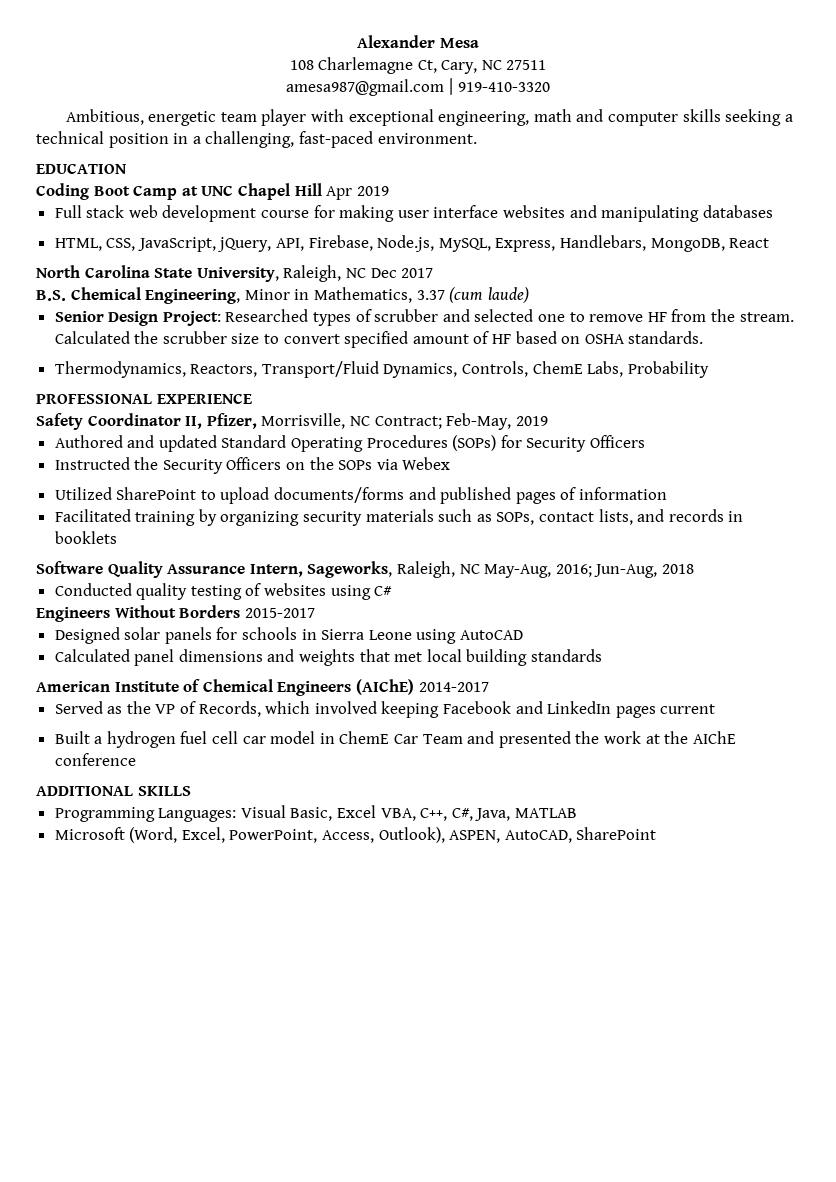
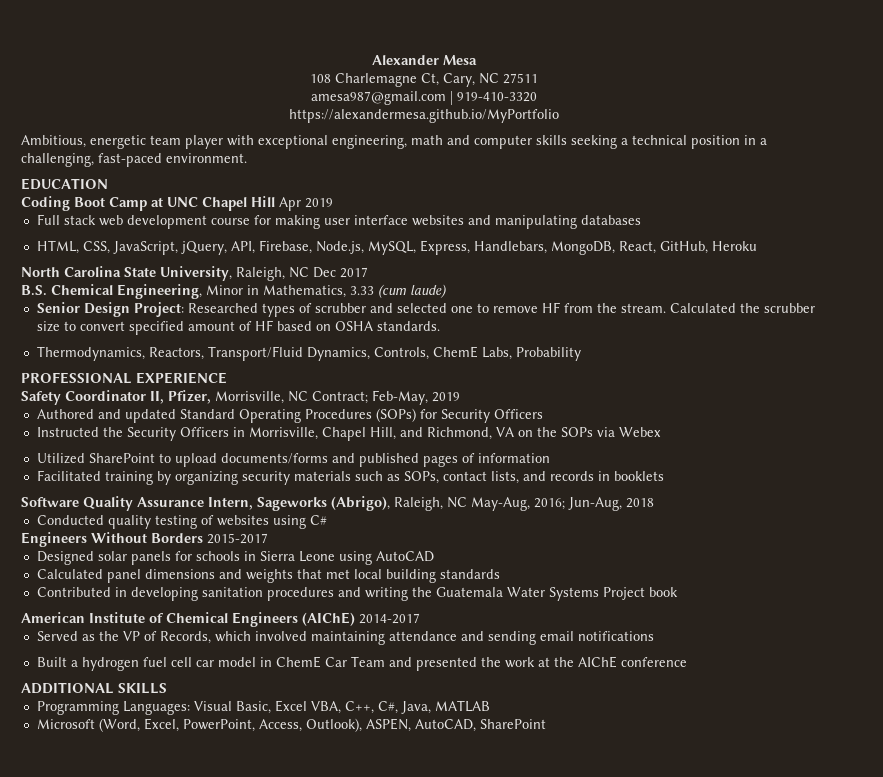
(550, 87) none -> [289,109,559,123] // https://alexandermesa.github.io/MyPortfolio
[729,238,770,248] React -> [618,241,757,254] React, GitHub, Heroku
[416,290,445,300] 3.37 -> [350,286,374,295] 3.33
(282, 463) none -> [232,427,514,441] in Morrisville, Chapel Hill, and Richmond, VA
[307,561,393,578] Sageworks, -> [257,496,390,511] Sageworks (Abrigo),
(603, 655) none -> [36,587,678,601] // Contributed in developing sanitation procedures and writing the Guatemala Water Systems Project book
[381,701,716,718] keeping Facebook and LinkedIn pages current -> [310,631,654,645] maintaining attendance and sending email notifications

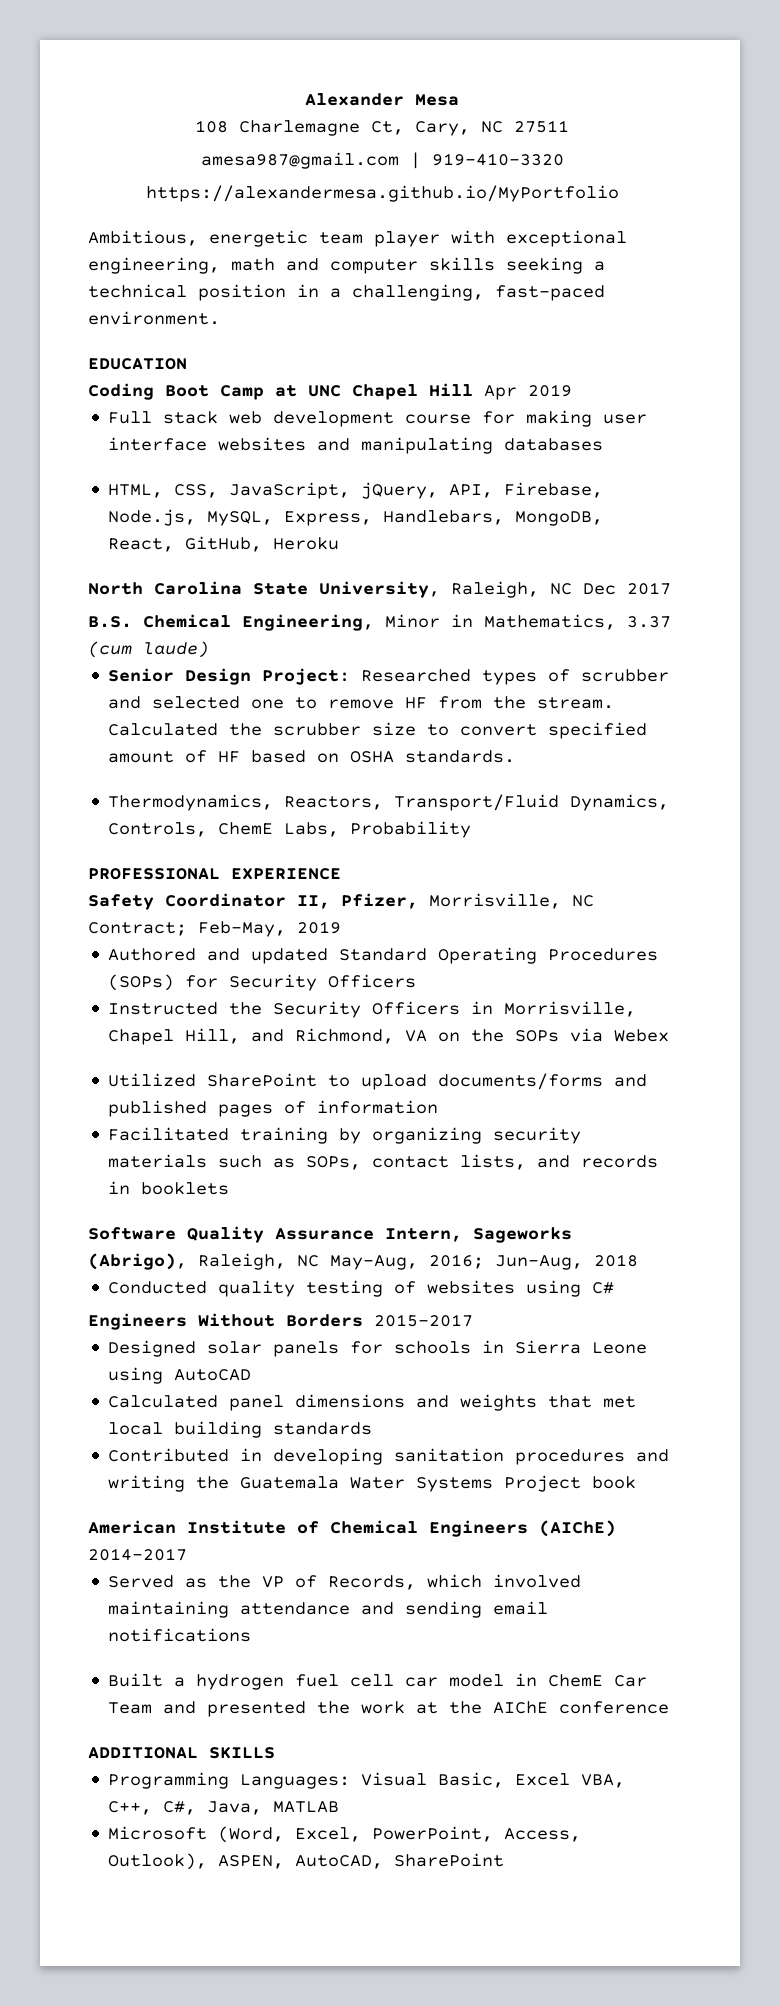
[350,286,374,295] 3.33 -> [627,616,671,628] 3.37

